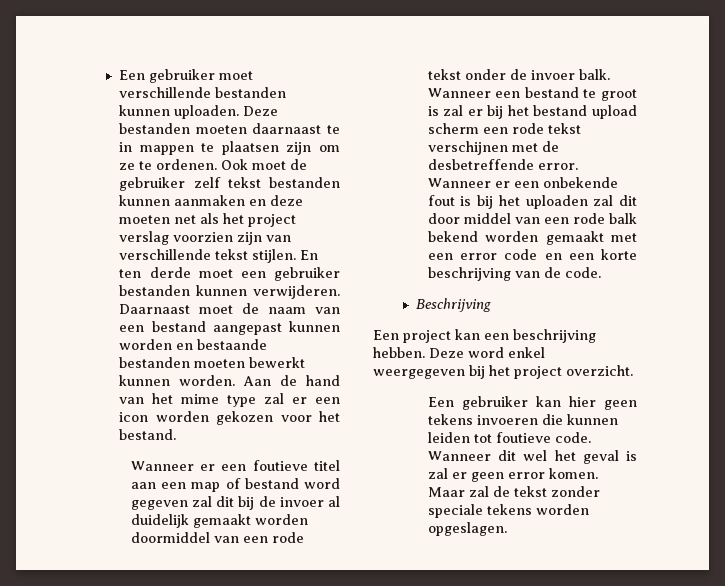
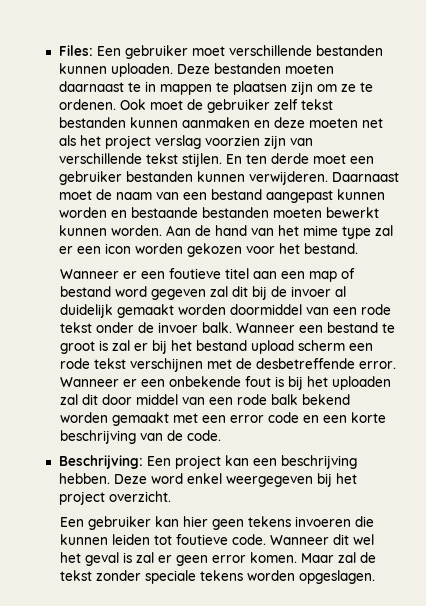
(119, 75) none -> [58,45,93,56] Files:
[416,298,492,312] Beschrijving // -> [58,455,143,469] Beschrijving:

